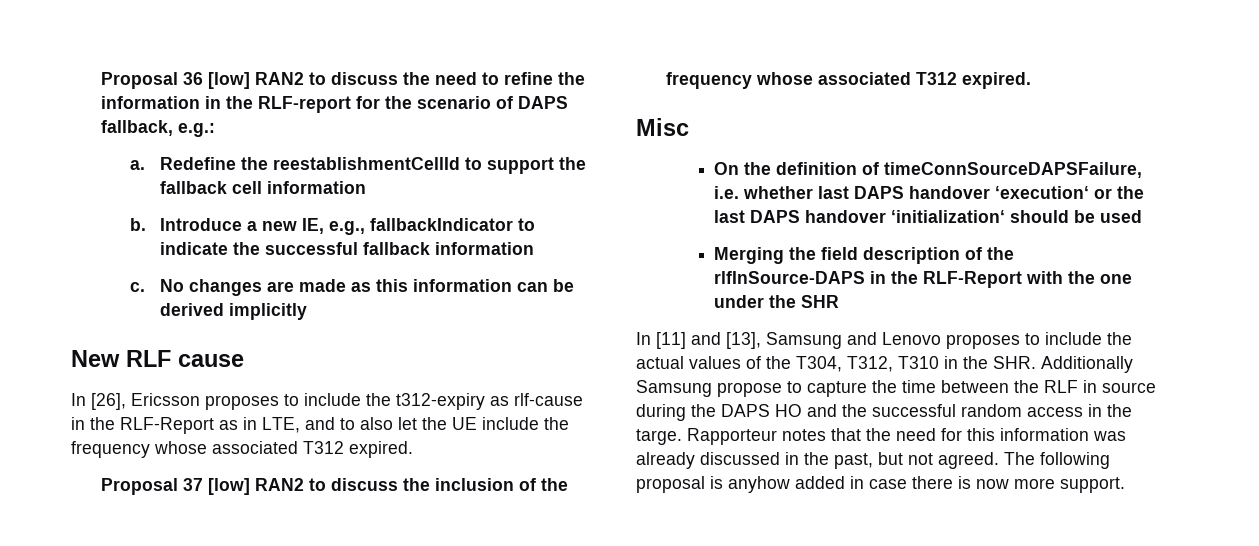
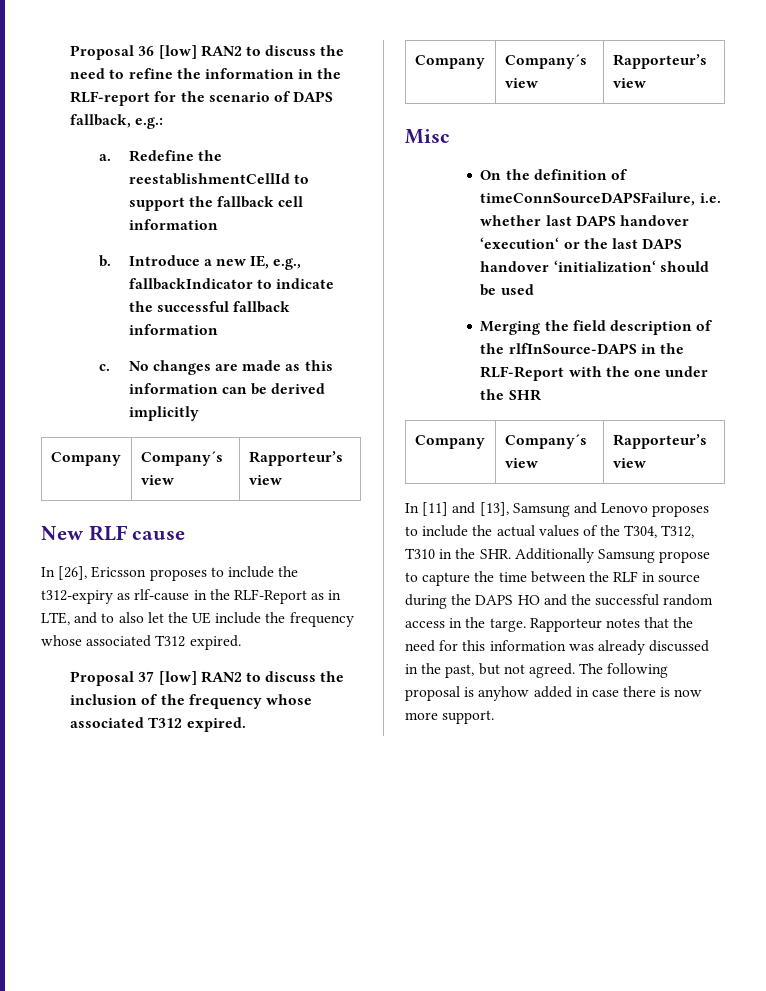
(307, 311) none -> [50,452,121,466] [140,451,223,466] [140,475,174,485] [248,451,343,466] [248,475,282,485] // Company | Company´s view | Rapporteur’s view
(1031, 80) none -> [414,55,485,69] [504,54,587,69] [504,78,538,88] [612,54,707,69] [612,78,646,88] // Company | Company´s view | Rapporteur’s view
(840, 301) none -> [414,435,485,449] [504,434,587,449] [504,458,538,468] [612,434,707,449] [612,458,646,468] // Company | Company´s view | Rapporteur’s view

